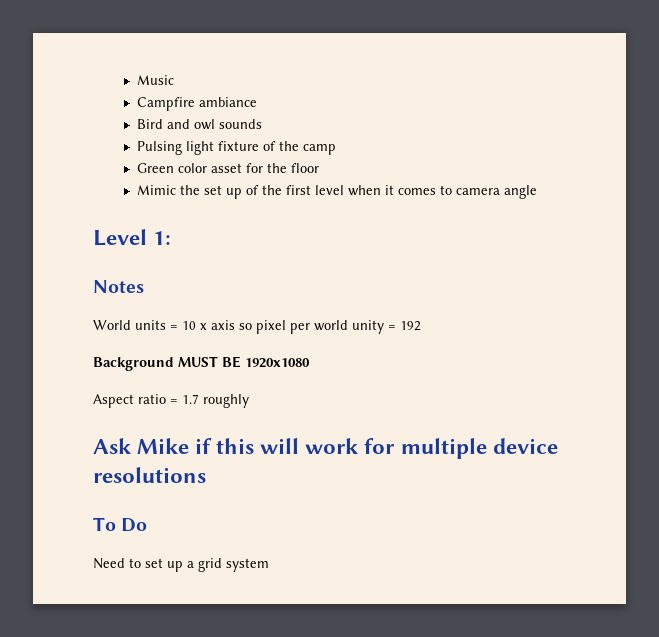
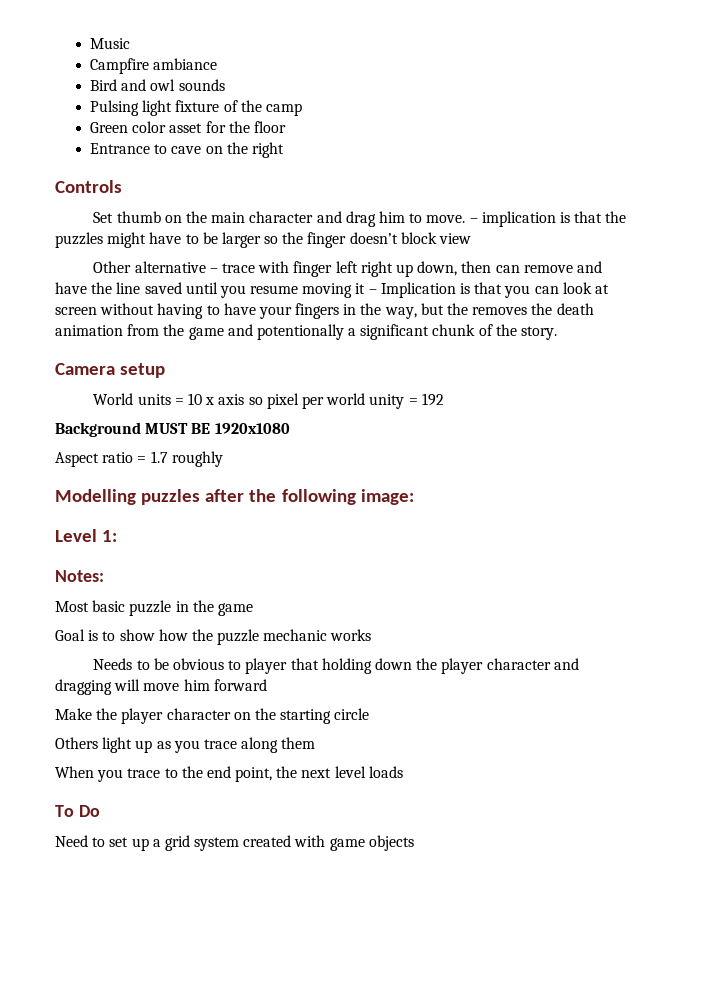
[137,185,538,199] [93,229,172,246] [93,280,144,293] Mimic the set up of the first level when it comes to camera angle // Level 1: // Notes -> [90,142,285,158] [55,180,122,193] [93,211,627,227] [55,232,472,248] [93,261,602,277] [55,282,609,298] [55,303,594,319] [55,324,558,340] [55,363,166,378] Entrance to cave on the right // Controls // Set thumb on the main character and drag him to move. – implication is that the puzzles might have to be larger so the finger doesn’t block view // Other alternative – trace with finger left right up down, then can remove and have the line saved until you resume moving it – Implication is that you can look at screen without having to have your fingers in the way, but the removes the death animation from the game and potentionally a significant chunk of the story. // Camera setup
[93,438,558,459] [93,467,206,483] Ask Mike if this will work for multiple device resolutions -> [55,489,414,505] [55,529,118,542] [55,570,104,582] [55,600,253,616] [55,629,372,645] [93,658,579,674] [55,679,267,695] [55,708,370,724] [55,737,316,753] [55,766,403,782] Modelling puzzles after the following image: // Level 1: // Notes: // Most basic puzzle in the game // Goal is to show how the puzzle mechanic works // Needs to be obvious to player that holding down the player character and dragging will move him forward // Make the player character on the starting circle // Others light up as you trace along them // When you trace to the end point, the next level loads
(269, 565) none -> [243,835,414,851] created with game objects

